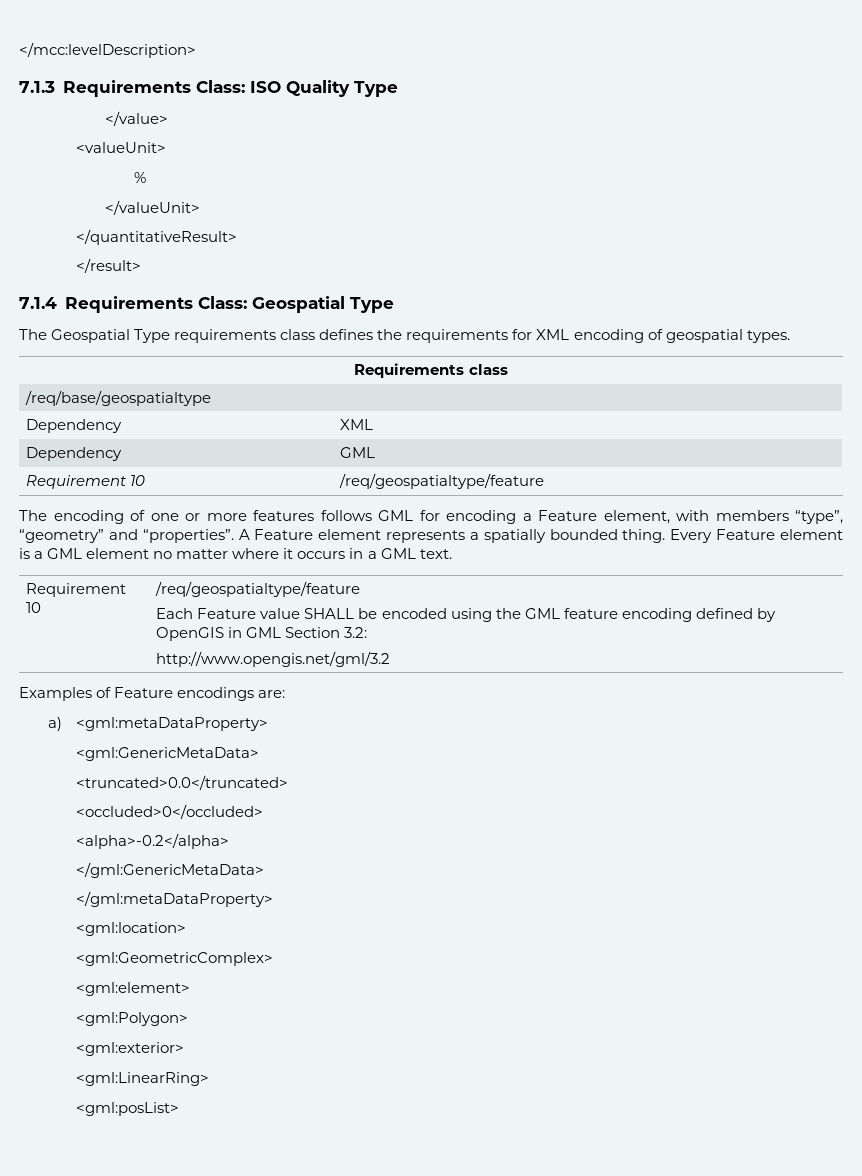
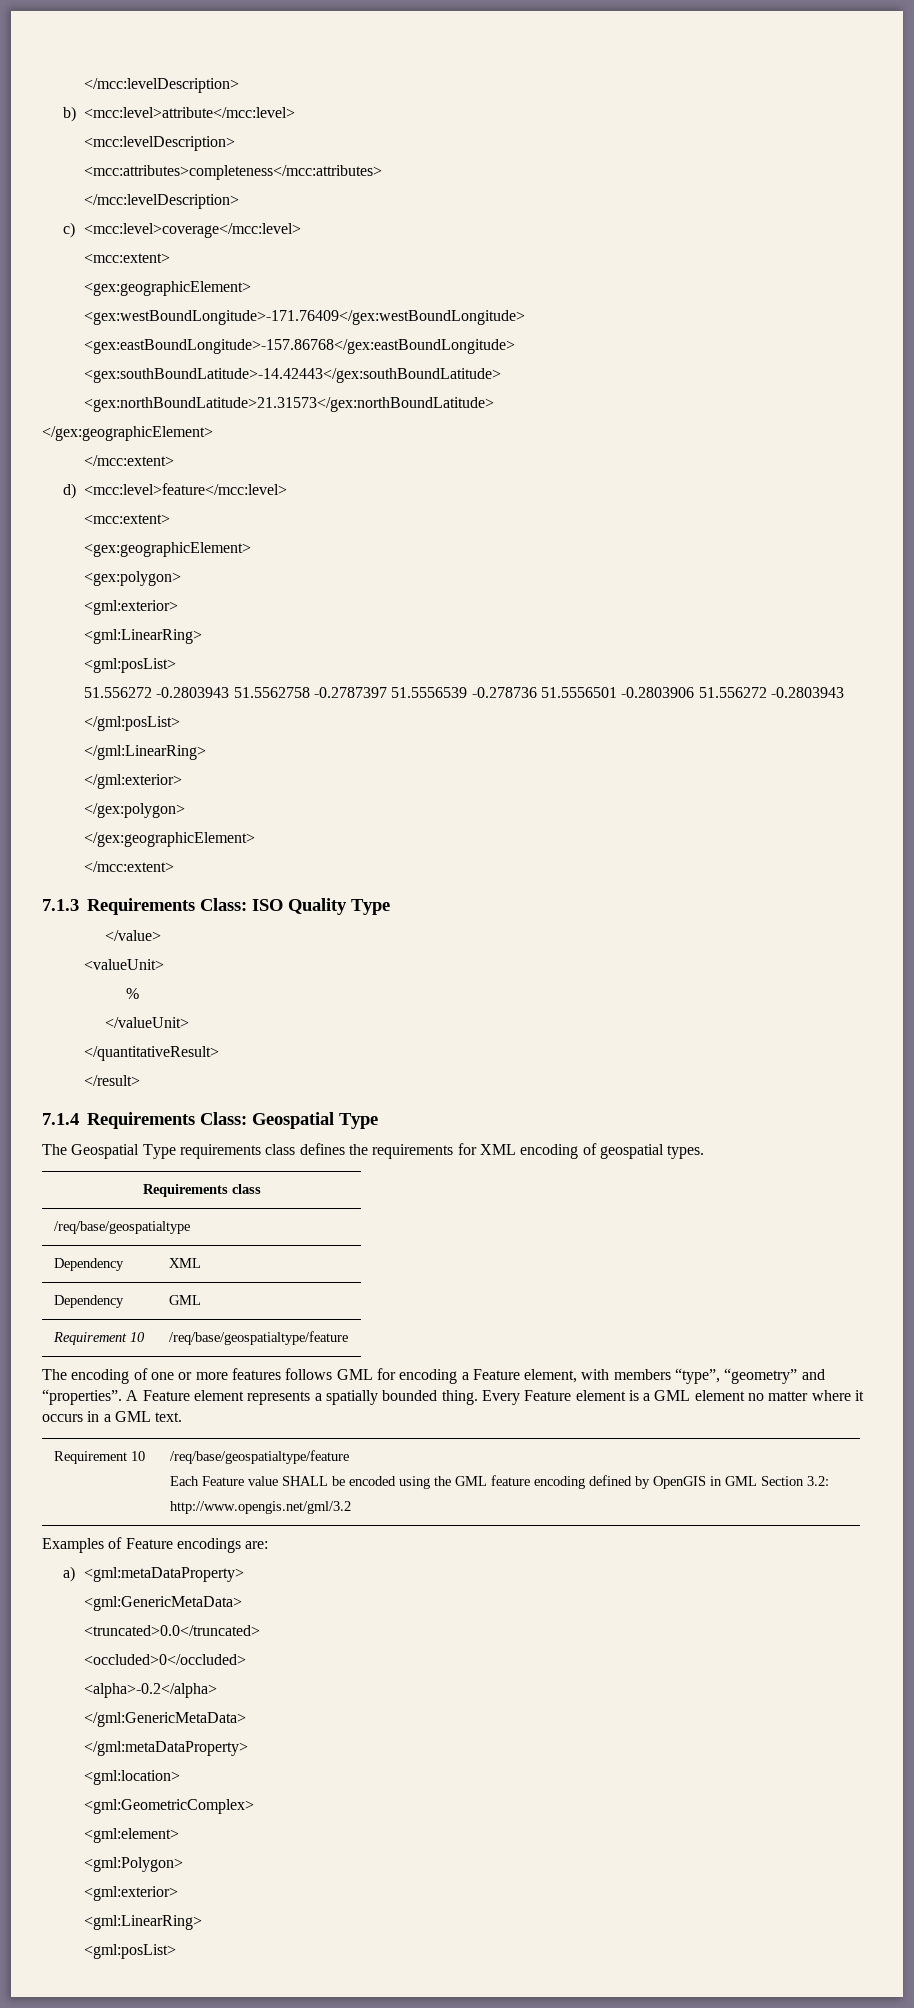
[19,42,196,58] </mcc:levelDescription> -> [83,78,239,93] [62,106,295,122] [83,136,235,151] [83,165,382,180] [83,194,239,209] [62,222,301,238] [83,253,170,263] [83,281,251,296] [83,310,525,325] [83,339,515,354] [83,368,501,383] [83,397,494,412] [42,426,213,441] [83,455,174,466] [62,483,287,499] [83,514,170,524] [83,542,251,557] [83,571,181,586] [83,600,178,615] [83,629,202,644] [83,658,176,673] [83,687,844,698] [83,716,180,731] [83,745,206,760] [83,774,182,789] [83,803,185,818] [83,832,255,847] [83,861,174,872] </mcc:levelDescription> // b) <mcc:level>attribute</mcc:level> // <mcc:levelDescription> // <mcc:attributes>completeness</mcc:attributes> // </mcc:levelDescription> // c) <mcc:level>coverage</mcc:level> // <mcc:extent> // <gex:geographicElement> // <gex:westBoundLongitude>-171.76409</gex:westBoundLongitude> // <gex:eastBoundLongitude>-157.86768</gex:eastBoundLongitude> // <gex:southBoundLatitude>-14.42443</gex:southBoundLatitude> // <gex:northBoundLatitude>21.31573</gex:northBoundLatitude> // </gex:geographicElement> // </mcc:extent> // d) <mcc:level>feature</mcc:level> // <mcc:extent> // <gex:geographicElement> // <gex:polygon> // <gml:exterior> // <gml:LinearRing> // <gml:posList> // 51.556272 -0.2803943 51.5562758 -0.2787397 51.5556539 -0.278736 51.5556501 -0.2803906 51.556272 -0.2803943 // </gml:posList> // </gml:LinearRing> // </gml:exterior> // </gex:polygon> // </gex:geographicElement> // </mcc:extent>
[339,473,545,489] /req/geospatialtype/feature -> [168,1331,348,1345] /req/base/geospatialtype/feature
[155,581,361,597] /req/geospatialtype/feature -> [169,1450,349,1464] /req/base/geospatialtype/feature

